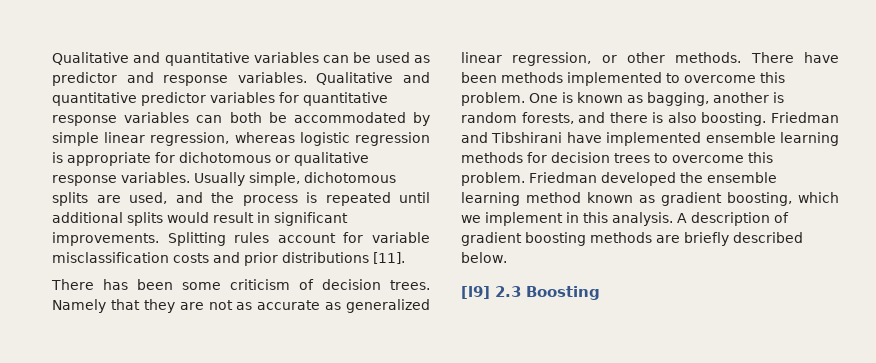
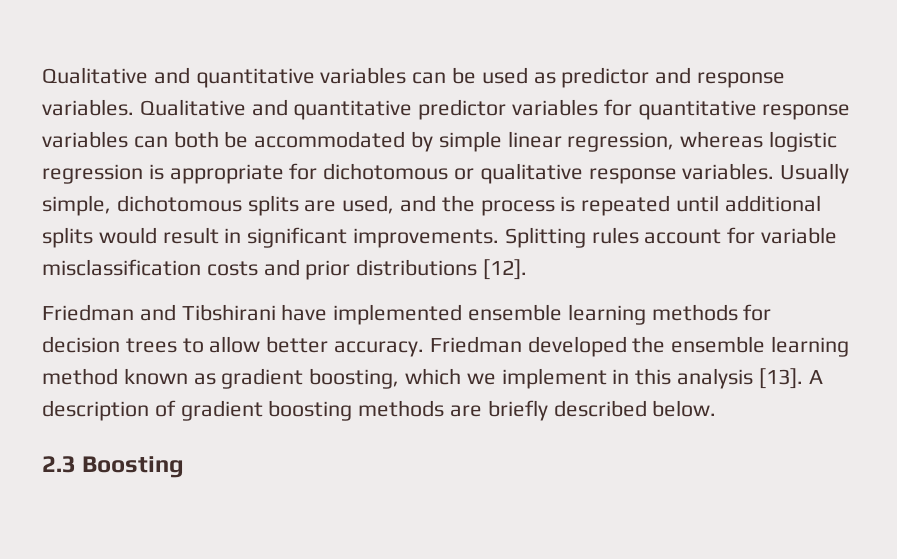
[373,252,405,264] [51,279,430,290] [52,299,430,313] [461,52,839,66] [461,72,785,86] [461,92,784,106] [461,112,767,126] [11]. // There has been some criticism of decision trees. Namely that they are not as accurate as generalized linear regression, or other methods. There have been methods implemented to overcome this problem. One is known as bagging, another is random forests, and there is also boosting. -> [483,259,528,280] [12]. //
[672,152,773,163] [461,172,525,186] overcome this problem. -> [209,336,425,357] allow better accuracy.
[612,212,673,226] analysis. -> [677,368,803,389] analysis [13].
[461,286,490,299] [l9] -> (717, 408) none

